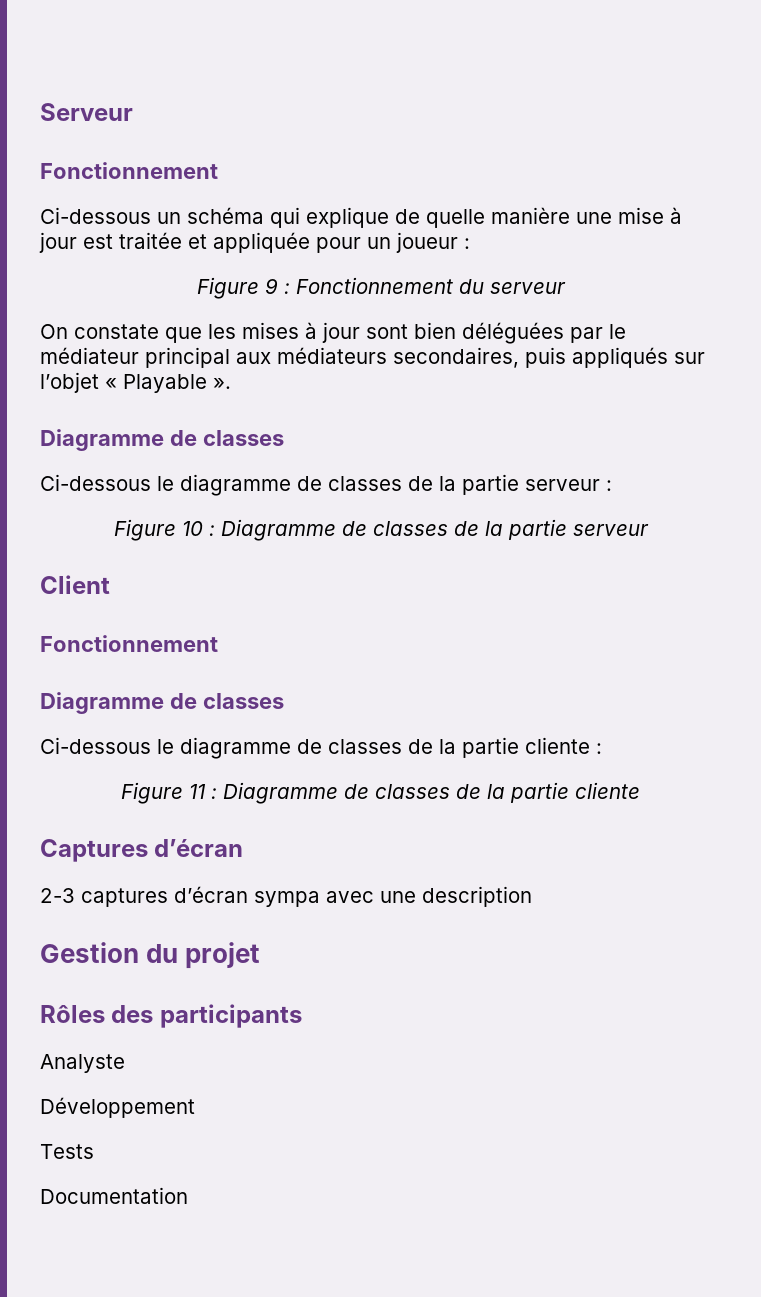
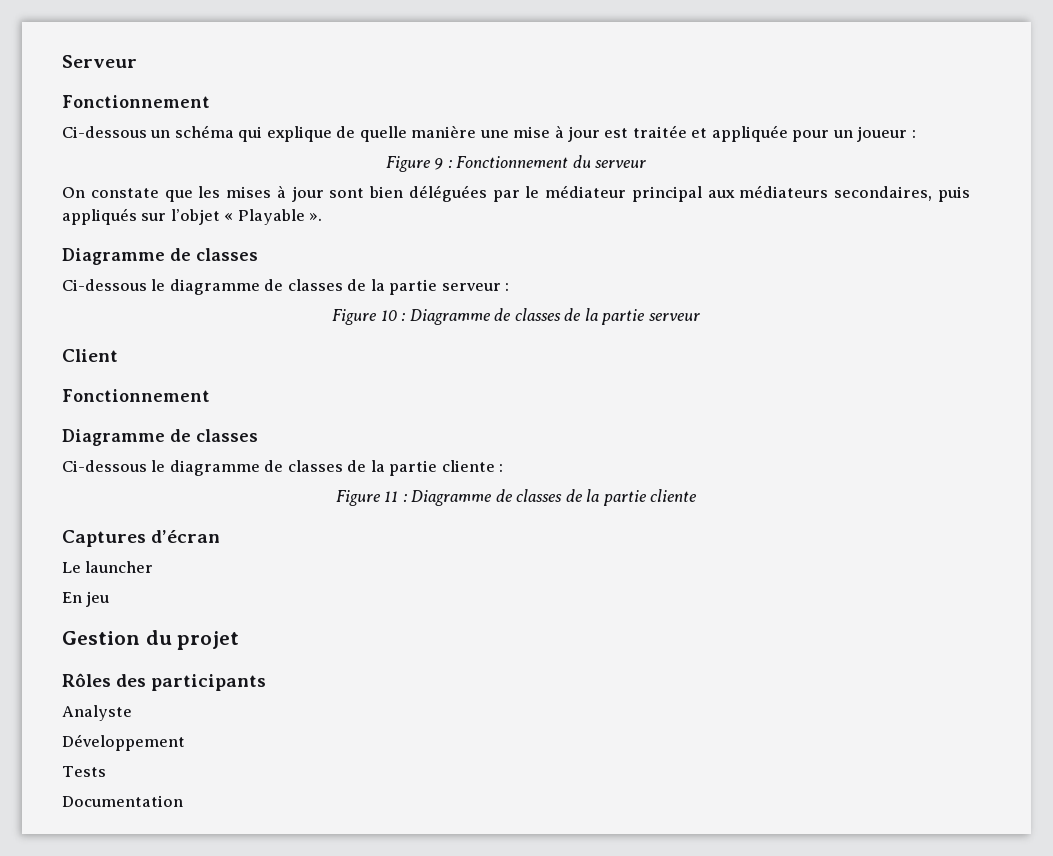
[40,886,532,907] 2-3 captures d’écran sympa avec une description -> [62,561,154,573] [62,591,110,607] Le launcher // En jeu

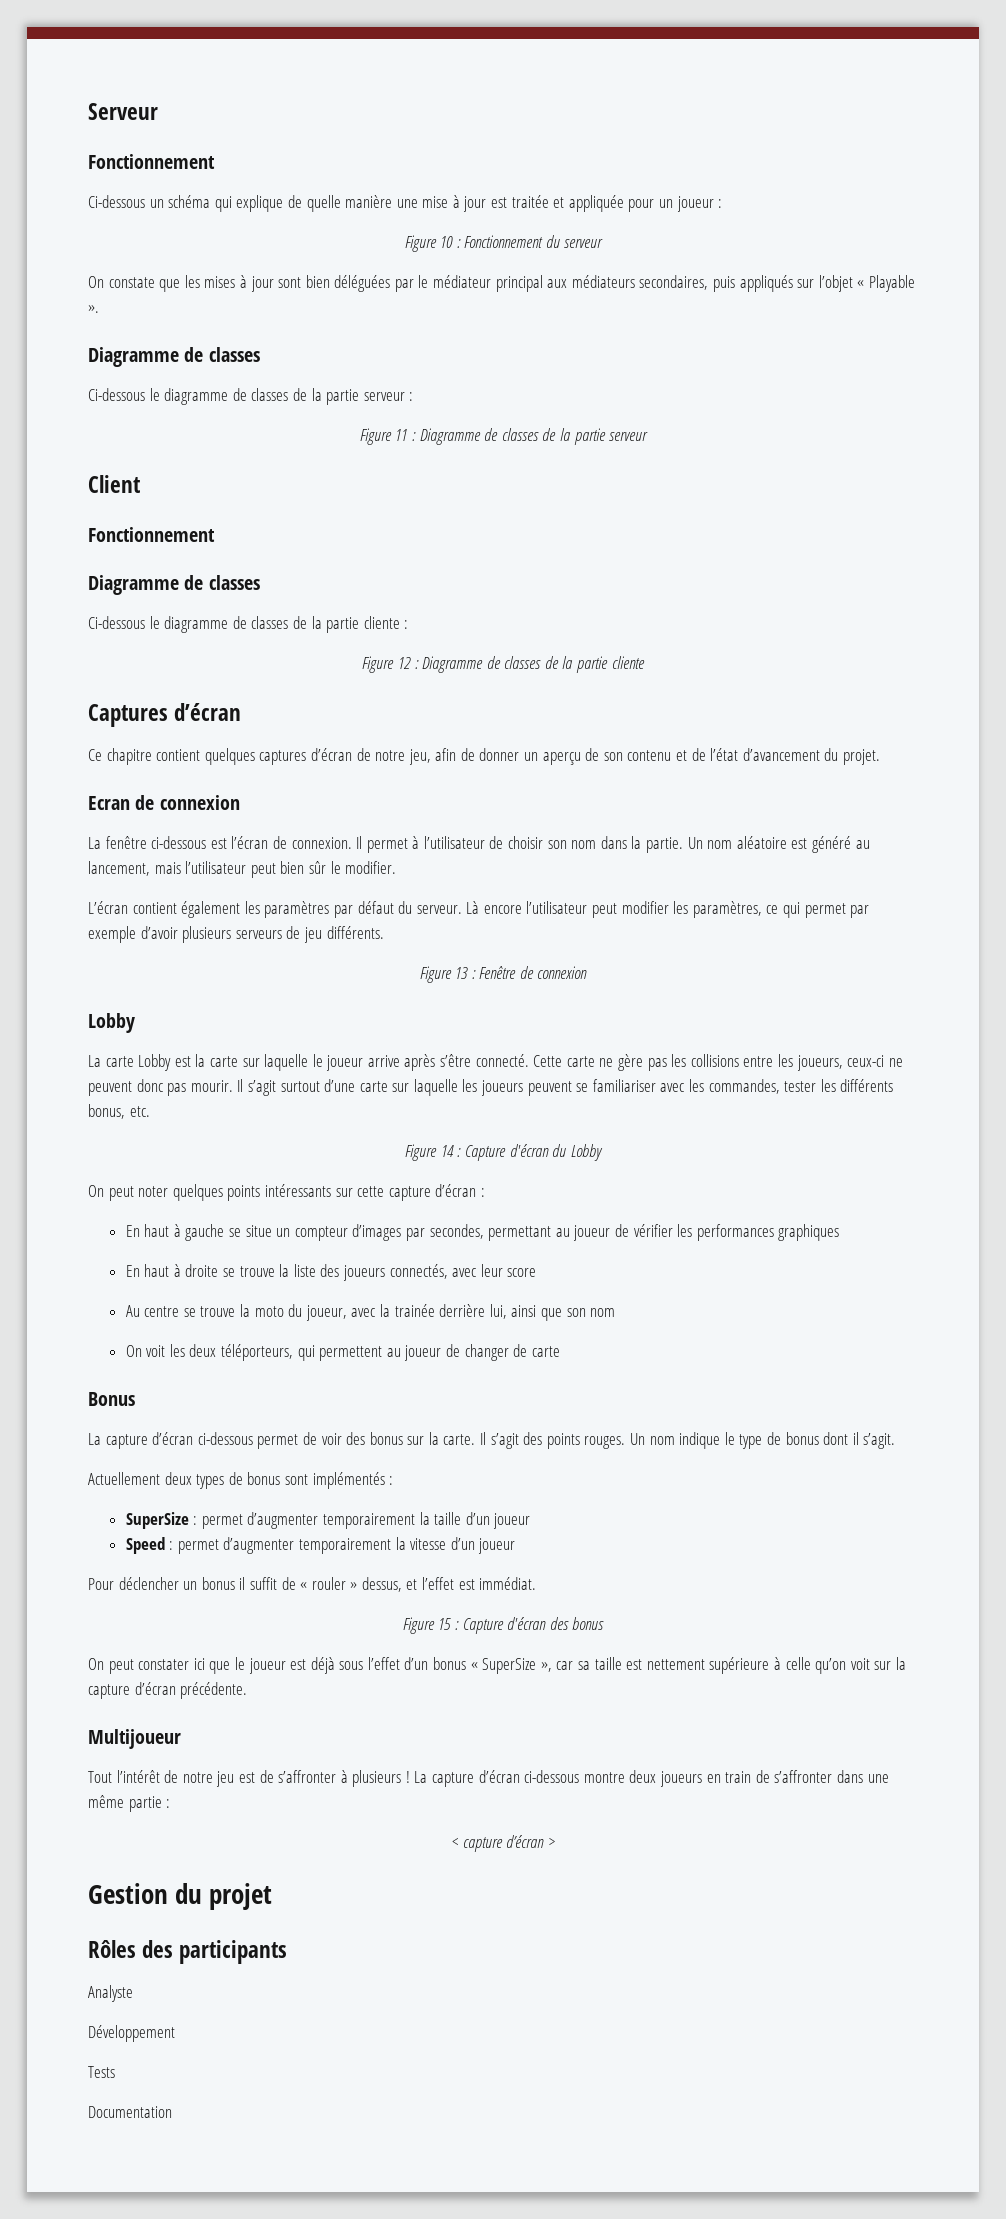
[434,158,444,170] 9 -> [440,236,454,248] 10
[380,310,397,321] 10 -> [395,429,408,441] 11
[384,491,399,502] 11 -> [397,657,411,669] 12
[62,561,154,573] [62,591,110,607] Le launcher // En jeu -> [88,748,880,765] [88,795,240,810] [88,836,870,853] [88,861,397,878] [88,901,870,918] [88,926,384,943] [419,966,588,983] [88,1013,135,1033] [88,1054,903,1071] [88,1079,894,1096] [88,1104,150,1119] [405,1144,603,1161] [88,1184,485,1201] [125,1224,840,1241] [125,1264,537,1281] [125,1304,616,1321] [125,1344,560,1361] [88,1392,135,1406] [88,1432,896,1449] [88,1472,394,1489] [125,1512,531,1529] [125,1537,516,1554] [88,1577,537,1592] [402,1617,605,1634] [88,1657,906,1674] [88,1682,248,1699] [88,1729,181,1749] [88,1770,889,1787] [88,1795,171,1812] [452,1835,555,1852] Ce chapitre contient quelques captures d’écran de notre jeu, afin de donner un aperçu de son contenu et de l’état d’avancement du projet. // Ecran de connexion // La fenêtre ci-dessous est l’écran de connexion. Il permet à l’utilisateur de choisir son nom dans la partie. Un nom aléatoire est généré au lancement, mais l’utilisateur peut bien sûr le modifier. // L’écran contient également les paramètres par défaut du serveur. Là encore l’utilisateur peut modifier les paramètres, ce qui permet par exemple d’avoir plusieurs serveurs de jeu différents. // Figure 13 : Fenêtre de connexion // Lobby // La carte Lobby est la carte sur laquelle le joueur arrive après s’être connecté. Cette carte ne gère pas les collisions entre les joueurs, ceux-ci ne peuvent donc pas mourir. Il s’agit surtout d’une carte sur laquelle les joueurs peuvent se familiariser avec les commandes, tester les différents bonus, etc. // Figure 14 : Capture d'écran du Lobby // On peut noter quelques points intéressants sur cette capture d’écran : // En haut à gauche se situe un compteur d’images par secondes, permettant au joueur de vérifier les performances graphiques // En haut à droite se trouve la liste des joueurs connectés, avec leur score // Au centre se trouve la moto du joueur, avec la trainée derrière lui, ainsi que son nom // On voit les deux téléporteurs, qui permettent au joueur de changer de carte // Bonus // La capture d’écran ci-dessous permet de voir des bonus sur la carte. Il s’agit des points rouges. Un nom indique le type de bonus dont il s’agit. // Actuellement deux types de bonus sont implémentés : // SuperSize : permet d’augmenter temporairement la taille d’un joueur // Speed : permet d’augmenter temporairement la vitesse d’un joueur // Pour déclencher un bonus il suffit de « rouler » dessus, et l’effet est immédiat. // Figure 15 : Capture d'écran des bonus // On peut constater ici que le joueur est déjà sous l’effet d’un bonus « SuperSize », car sa taille est nettement supérieure à celle qu’on voit sur la capture d’écran précédente. // Multijoueur // Tout l’intérêt de notre jeu est de s’affronter à plusieurs ! La capture d’écran ci-dessous montre deux joueurs en train de s’affronter dans une même partie : // < capture d’écran >

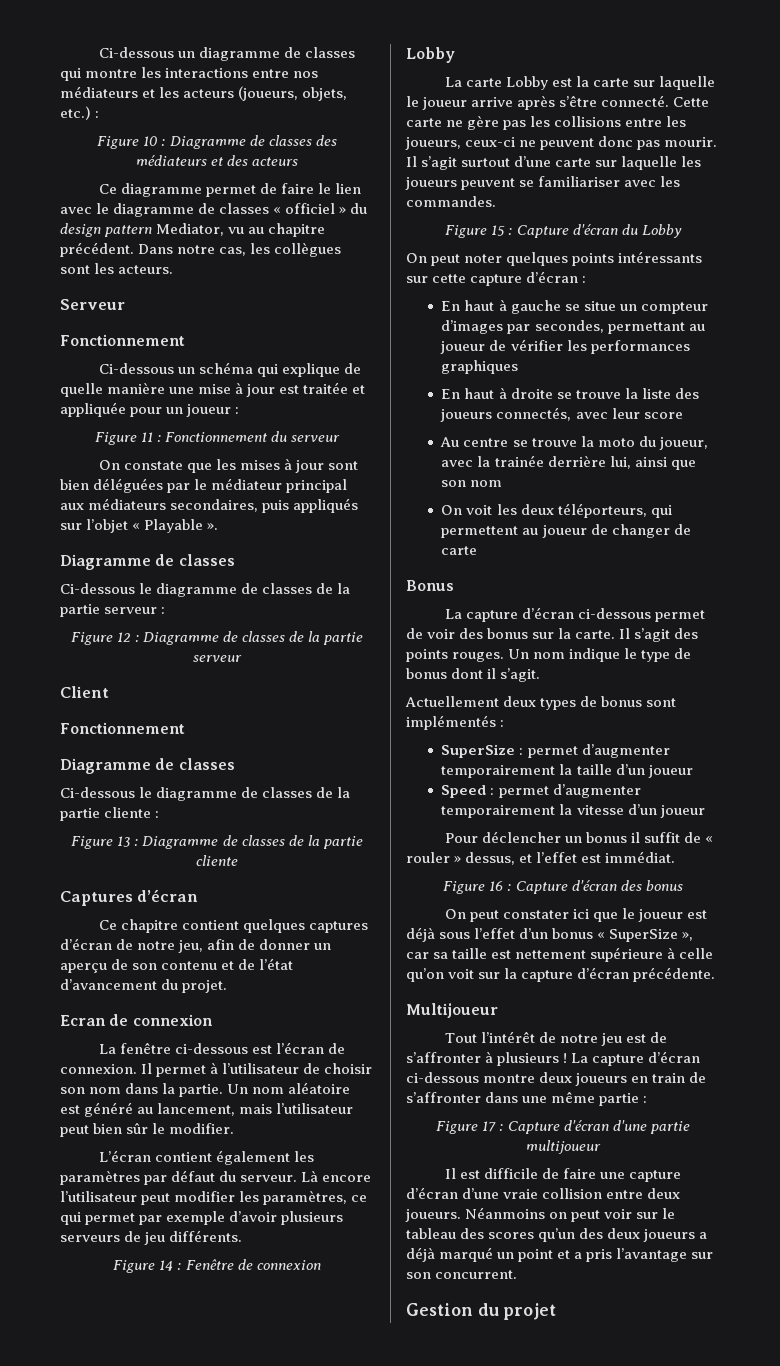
(88, 111) none -> [98,47,355,61] [60,67,319,81] [60,86,348,101] [60,106,100,120] [97,135,337,149] [135,155,299,166] [98,183,361,197] [60,203,368,217] [60,223,326,237] [60,242,342,257] [60,263,174,274] Ci-dessous un diagramme de classes qui montre les interactions entre nos médiateurs et les acteurs (joueurs, objets, etc.) : // Figure 10 : Diagramme de classes des médiateurs et des acteurs // Ce diagramme permet de faire le lien avec le diagramme de classes « officiel » du design pattern Mediator, vu au chapitre précédent. Dans notre cas, les collègues sont les acteurs. //
[440,236,454,248] 10 -> [140,432,153,442] 11
[395,429,408,441] 11 -> [116,632,131,642] 12
[397,657,411,669] 12 -> [117,836,131,847] 13
[455,967,469,979] 13 -> [159,1260,174,1271] 14
[708,1079,894,1094] [88,1104,150,1119] [405,1144,454,1161] commandes, tester les différents bonus, etc. // Figure 14 -> [406,196,496,207] [445,225,506,238] commandes. // Figure 15
[438,1618,452,1630] 15 -> [489,881,504,891] 16
[452,1835,555,1852] [88,1883,273,1910] [88,1940,288,1964] [88,1985,133,2002] [88,2025,175,2042] [88,2066,115,2078] [88,2106,172,2118] < capture d’écran > // Gestion du projet // Rôles des participants // Analyste // Développement // Tests // Documentation -> [436,1120,690,1134] [526,1140,601,1154] [444,1168,681,1182] [406,1187,681,1199] [405,1207,676,1222] [406,1228,708,1242] [406,1247,714,1262] [406,1270,518,1279] [406,1303,557,1320] Figure 17 : Capture d'écran d'une partie multijoueur // Il est difficile de faire une capture d’écran d’une vraie collision entre deux joueurs. Néanmoins on peut voir sur le tableau des scores qu’un des deux joueurs a déjà marqué un point et a pris l’avantage sur son concurrent. // Gestion du projet

